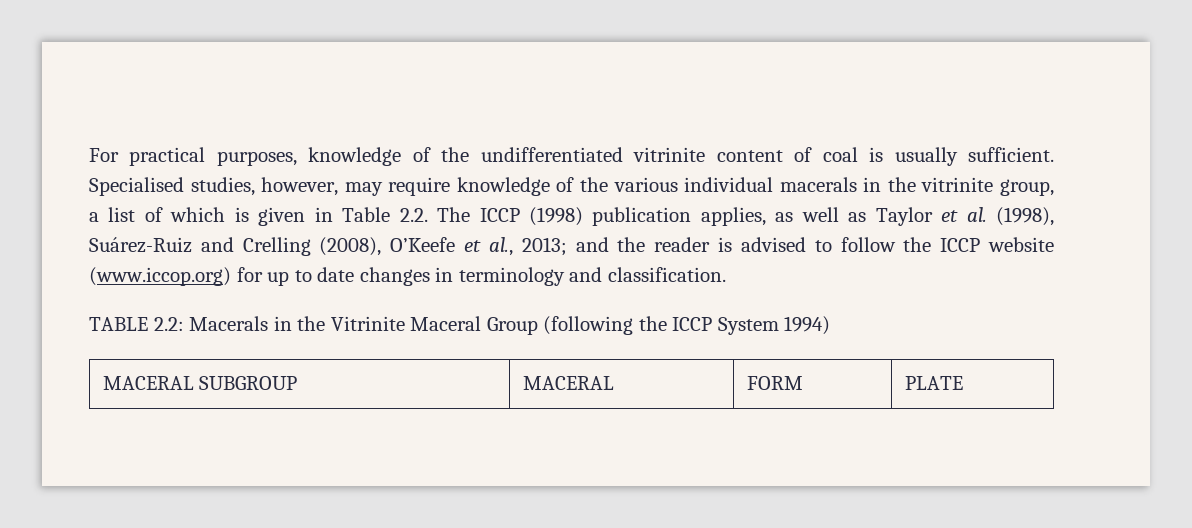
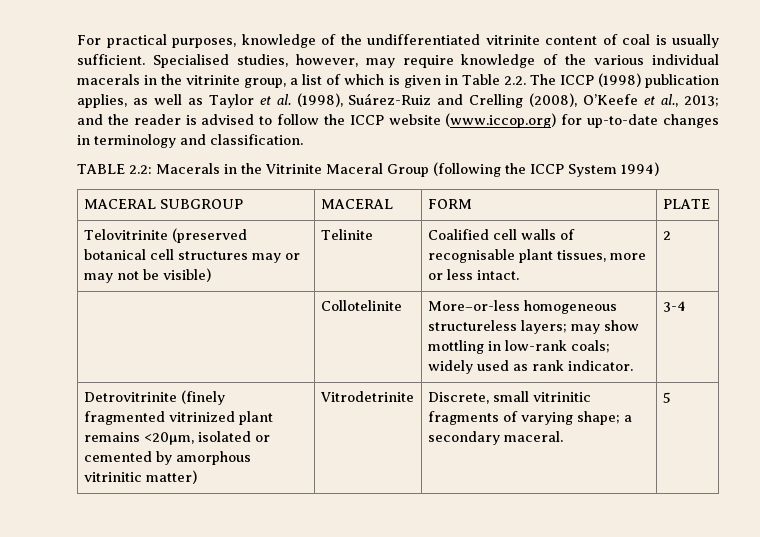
[267,267,355,286] up to date -> [587,114,659,128] up-to-date
(963, 383) none -> [83,228,247,243] [83,249,300,263] [83,268,211,283] [320,229,373,240] [427,229,575,240] [427,249,646,263] [427,269,519,280] [662,231,671,240] [320,300,402,311] [427,300,617,314] [427,320,639,334] [427,340,610,354] [427,360,633,374] [662,301,686,312] [83,390,225,405] [83,411,273,425] [83,431,270,445] [83,451,251,465] [83,470,197,484] [319,391,414,402] [427,391,591,404] [427,411,632,425] [427,431,563,445] [662,392,671,403] // Telovitrinite (preserved botanical cell structures may or may not be visible) | Telinite | Coalified cell walls of recognisable plant tissues, more or less intact. | 2 // | Collotelinite | More–or-less homogeneous structureless layers; may show mottling in low-rank coals; widely used as rank indicator. | 3-4 // Detrovitrinite (finely fragmented vitrinized plant remains <20µm, isolated or cemented by amorphous vitrinitic matter) | Vitrodetrinite | Discrete, small vitrinitic fragments of varying shape; a secondary maceral. | 5

